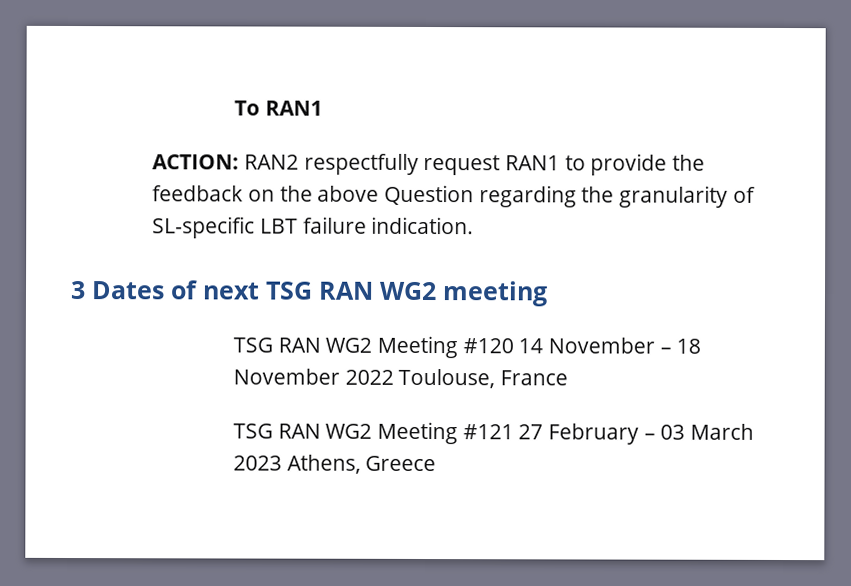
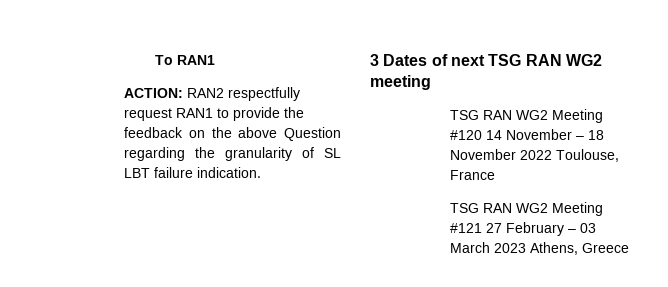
[152,216,256,239] SL-specific -> [323,148,341,158] SL

